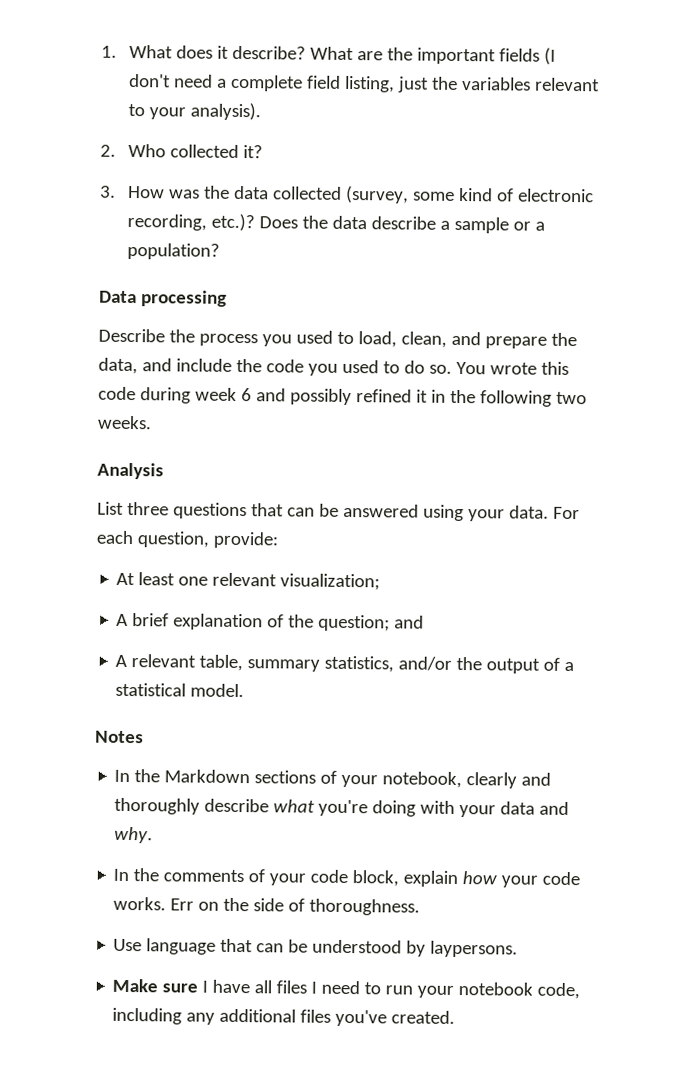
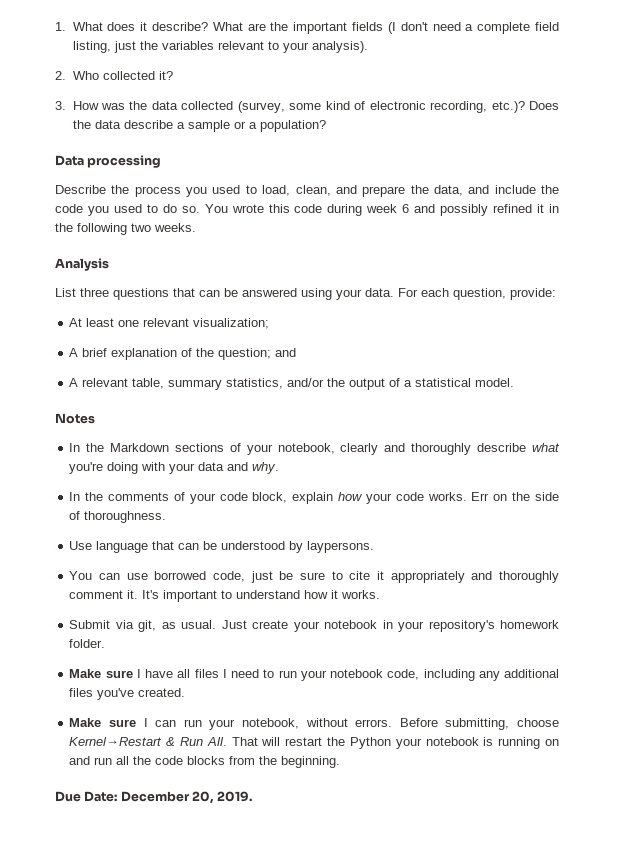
(519, 949) none -> [69,571,559,583] [69,590,381,602] [69,620,560,632] [69,639,106,648] // You can use borrowed code, just be sure to cite it appropriately and thoroughly comment it. It's important to understand how it works. // Submit via git, as usual. Just create your notebook in your repository's homework folder.
(456, 1017) none -> [69,718,559,730] [69,737,559,749] [69,756,341,768] [55,791,252,804] // Make sure I can run your notebook, without errors. Before submitting, choose Kernel→Restart & Run All. That will restart the Python your notebook is running on and run all the code blocks from the beginning. // Due Date: December 20, 2019.

